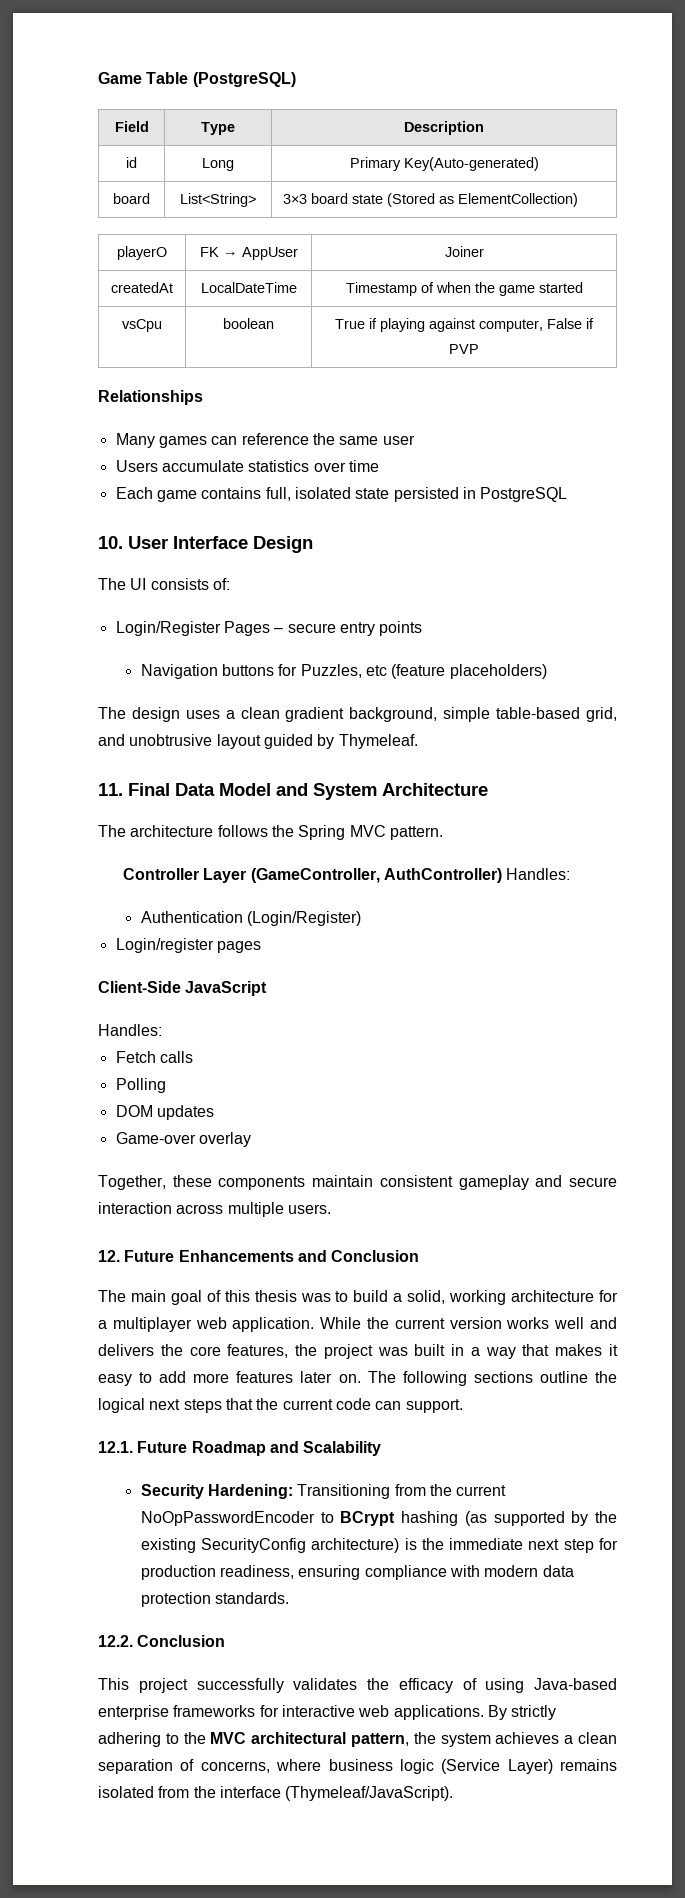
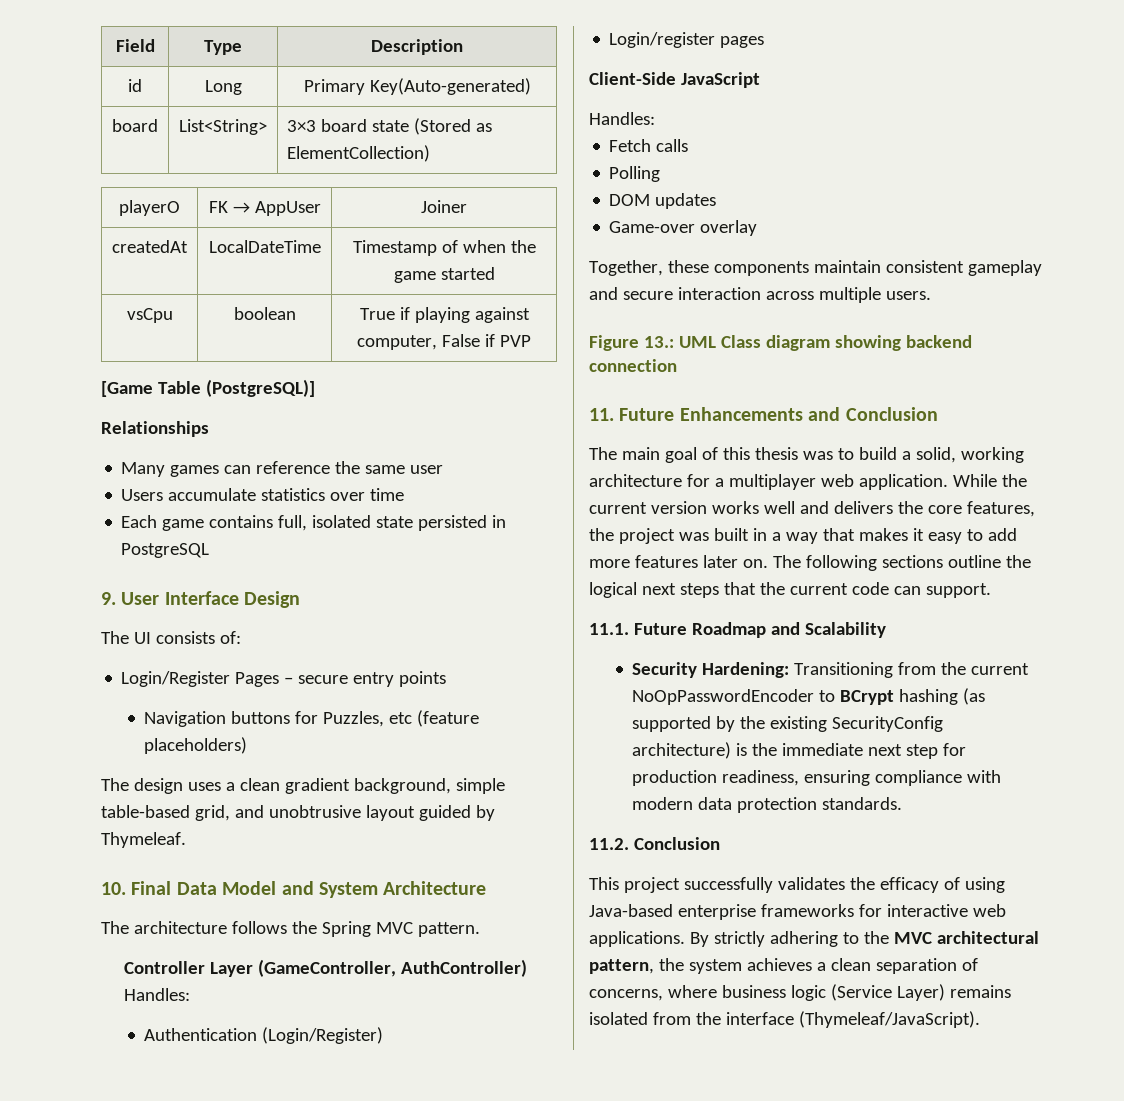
[98,72,296,87] Game Table (PostgreSQL) // -> (115, 45) none
(479, 349) none -> [101,379,315,397] // [Game Table (PostgreSQL)]
[98,536,123,549] 10. -> [101,592,116,605] 9.
[98,783,123,796] 11. -> [101,882,126,895] 10.
[98,1250,120,1262] 12. -> [589,335,972,351] [589,359,677,372] [589,408,614,421] Figure 13.: UML Class diagram showing backend connection // 11.
[98,1441,133,1453] 12.1. -> [589,623,629,635] 11.1.
[98,1635,133,1647] 12.2. -> [589,838,629,850] 11.2.

